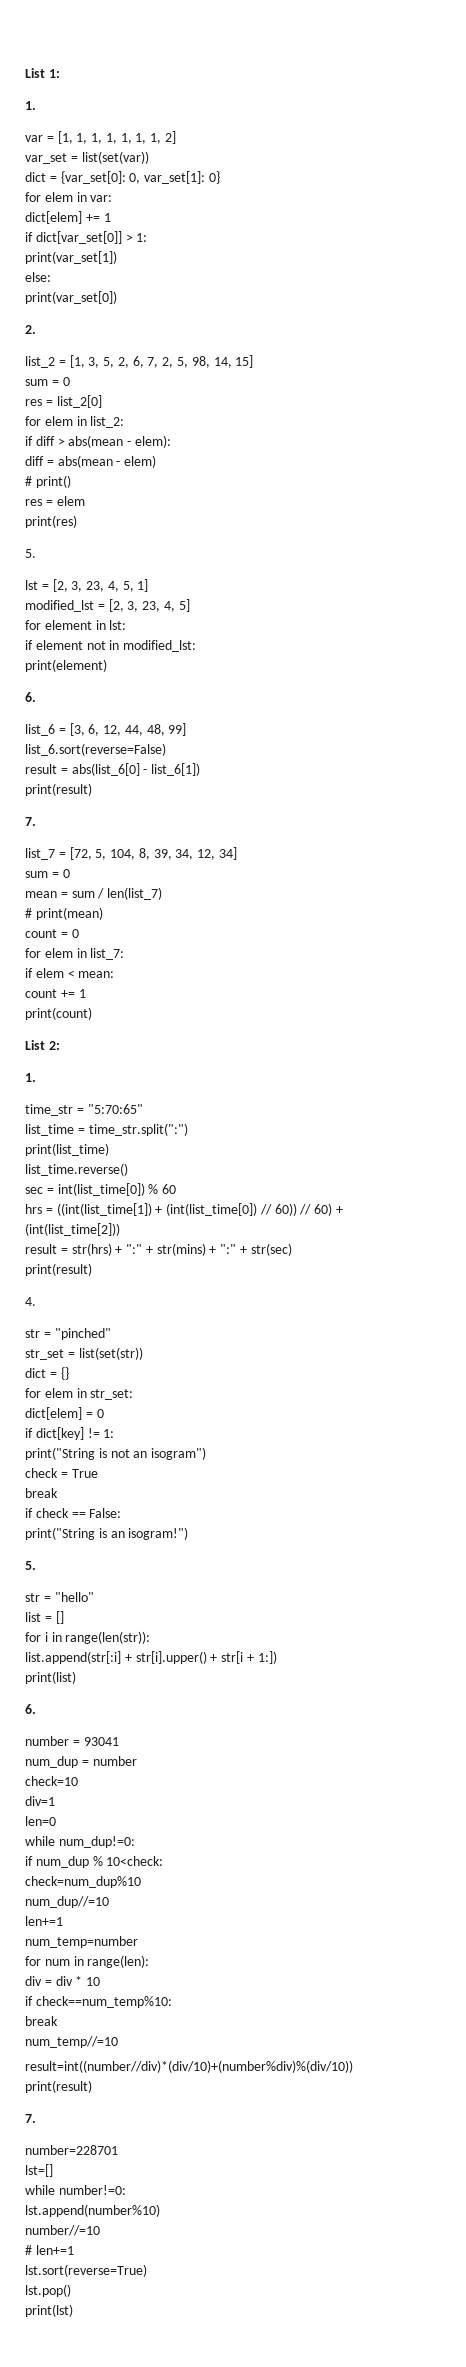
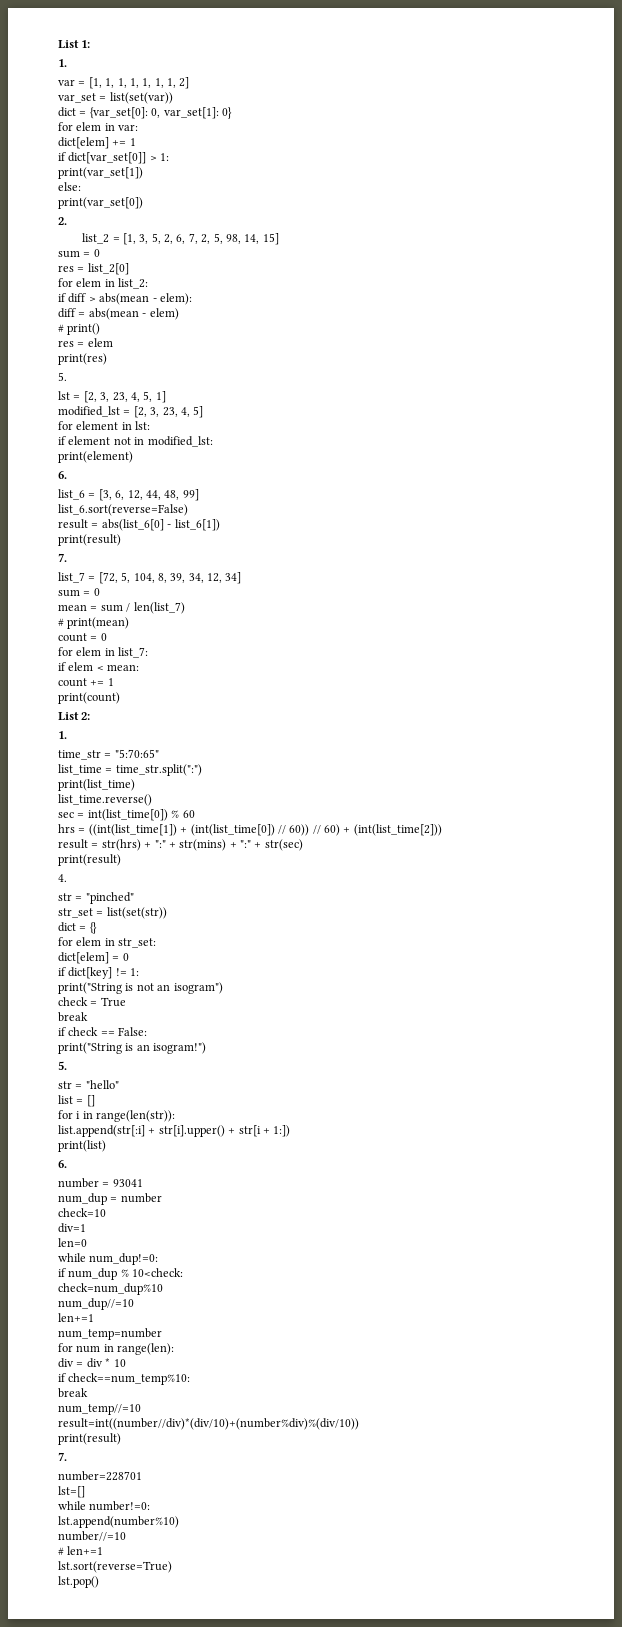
[25,2304,73,2317] // print(lst) -> (99, 1582) none

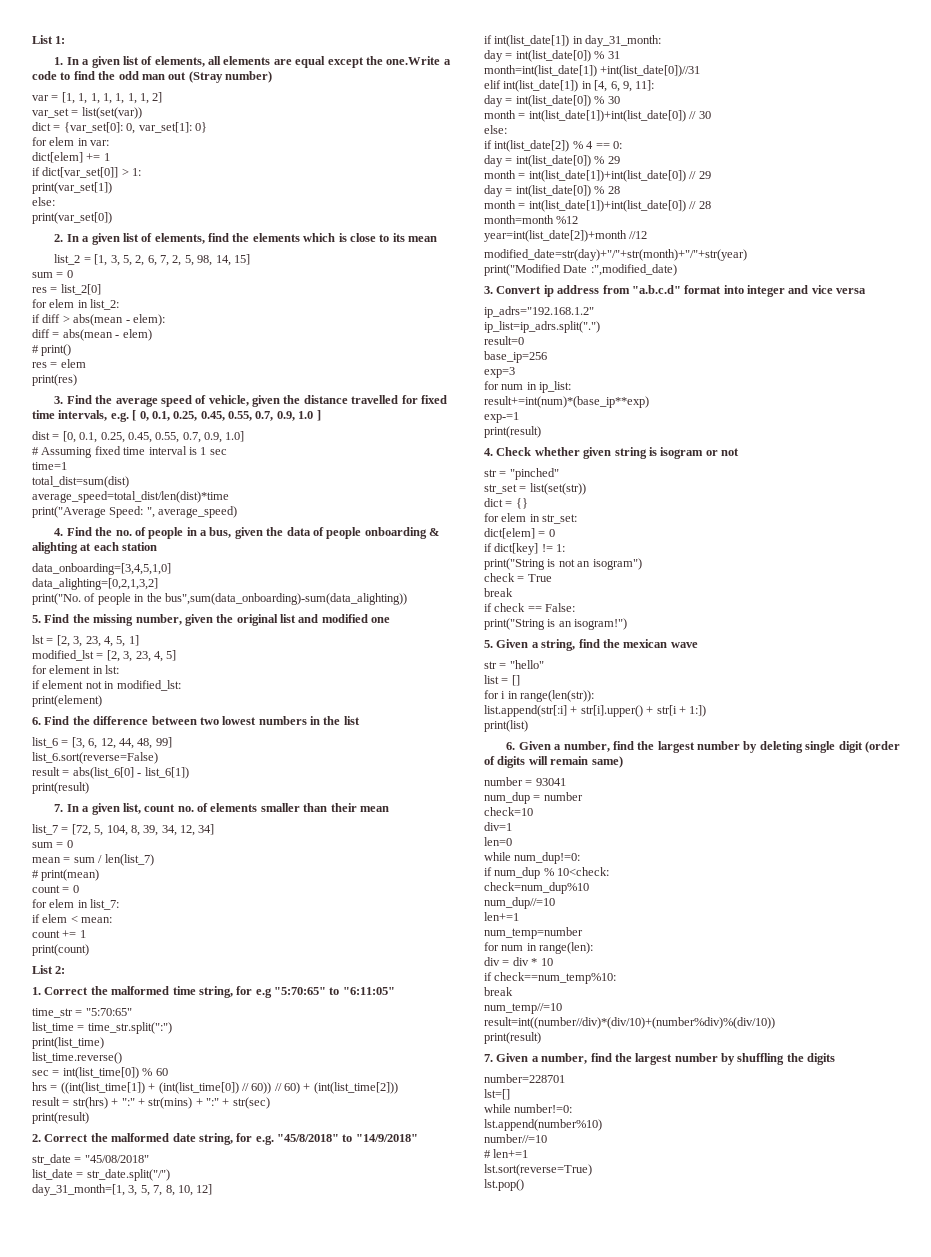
(67, 63) none -> [66,56,451,68] [32,71,272,83] In a given list of elements, all elements are equal except the one.Write a code to find the odd man out (Stray number)
(67, 221) none -> [66,233,438,245] In a given list of elements, find the elements which is close to its mean
[58,372,67,381] 5. -> [54,395,447,407] [32,410,321,422] [32,431,245,443] [32,446,227,458] [32,462,67,470] [32,476,129,488] [32,491,229,503] [32,506,238,518] [54,527,440,539] [32,542,158,554] [32,563,171,575] [32,578,158,590] [32,593,407,605] [32,614,391,626] 3. Find the average speed of vehicle, given the distance travelled for fixed time intervals, e.g. [ 0, 0.1, 0.25, 0.45, 0.55, 0.7, 0.9, 1.0 ] // dist = [0, 0.1, 0.25, 0.45, 0.55, 0.7, 0.9, 1.0] // # Assuming fixed time interval is 1 sec // time=1 // total_dist=sum(dist) // average_speed=total_dist/len(dist)*time // print("Average Speed: ", average_speed) // 4. Find the no. of people in a bus, given the data of people onboarding & alighting at each station // data_onboarding=[3,4,5,1,0] // data_alighting=[0,2,1,3,2] // print("No. of people in the bus",sum(data_onboarding)-sum(data_alighting)) // 5. Find the missing number, given the original list and modified one
(67, 475) none -> [44,716,360,725] Find the difference between two lowest numbers in the list
(67, 557) none -> [66,803,389,815] In a given list, count no. of elements smaller than their mean
(67, 735) none -> [44,986,395,998] Correct the malformed time string, for e.g "5:70:65" to "6:11:05"
[58,874,67,882] 4. -> [32,1133,418,1145] [32,1154,149,1165] [32,1169,170,1181] [32,1184,213,1196] [484,35,662,47] [484,50,620,62] [484,65,701,77] [484,80,655,92] [484,95,620,107] [484,110,711,122] [484,125,507,134] [484,140,622,152] [484,155,620,167] [484,170,711,182] [484,185,620,197] [484,200,711,212] [484,215,579,224] [484,230,648,242] [484,249,747,261] [484,264,677,276] [484,285,867,297] [484,306,594,318] [484,321,600,333] [484,336,524,345] [484,351,547,363] [484,367,515,378] [484,381,572,393] [484,396,649,408] [484,412,519,423] [484,426,541,438] [484,447,739,459] 2. Correct the malformed date string, for e.g. "45/8/2018" to "14/9/2018" // str_date = "45/08/2018" // list_date = str_date.split("/") // day_31_month=[1, 3, 5, 7, 8, 10, 12] // if int(list_date[1]) in day_31_month: // day = int(list_date[0]) % 31 // month=int(list_date[1]) +int(list_date[0])//31 // elif int(list_date[1]) in [4, 6, 9, 11]: // day = int(list_date[0]) % 30 // month = int(list_date[1])+int(list_date[0]) // 30 // else: // if int(list_date[2]) % 4 == 0: // day = int(list_date[0]) % 29 // month = int(list_date[1])+int(list_date[0]) // 29 // day = int(list_date[0]) % 28 // month = int(list_date[1])+int(list_date[0]) // 28 // month=month %12 // year=int(list_date[2])+month //12 // modified_date=str(day)+"/"+str(month)+"/"+str(year) // print("Modified Date :",modified_date) // 3. Convert ip address from "a.b.c.d" format into integer and vice versa // ip_adrs="192.168.1.2" // ip_list=ip_adrs.split(".") // result=0 // base_ip=256 // exp=3 // for num in ip_list: // result+=int(num)*(base_ip**exp) // exp-=1 // print(result) // 4. Check whether given string is isogram or not
(67, 1065) none -> [496,639,698,651] Given a string, find the mexican wave
(67, 1164) none -> [518,741,900,753] [484,756,623,768] Given a number, find the largest number by deleting single digit (order of digits will remain same)
(67, 1456) none -> [496,1053,836,1065] Given a number, find the largest number by shuffling the digits

